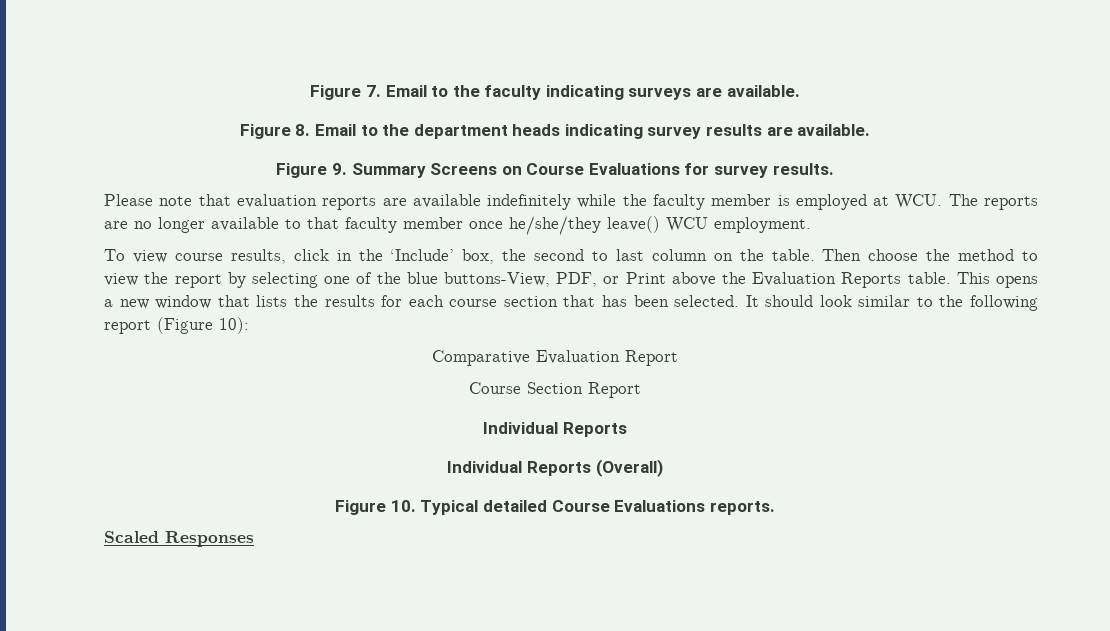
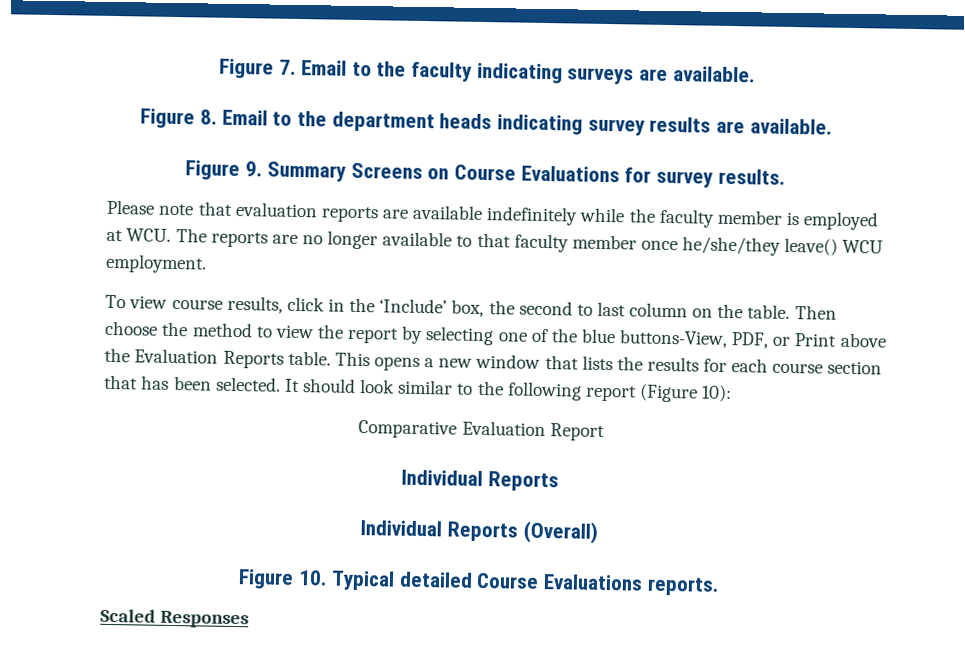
[469,382,641,398] // Course Section Report -> (605, 432) none

